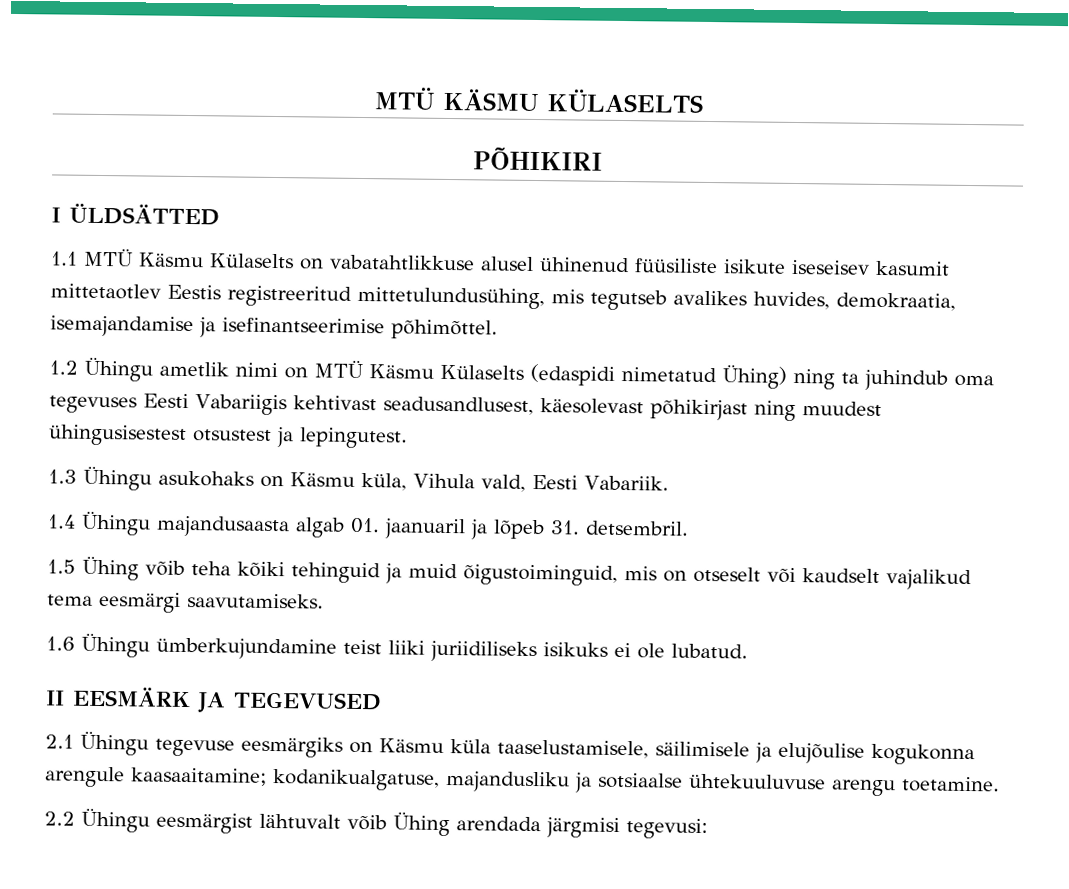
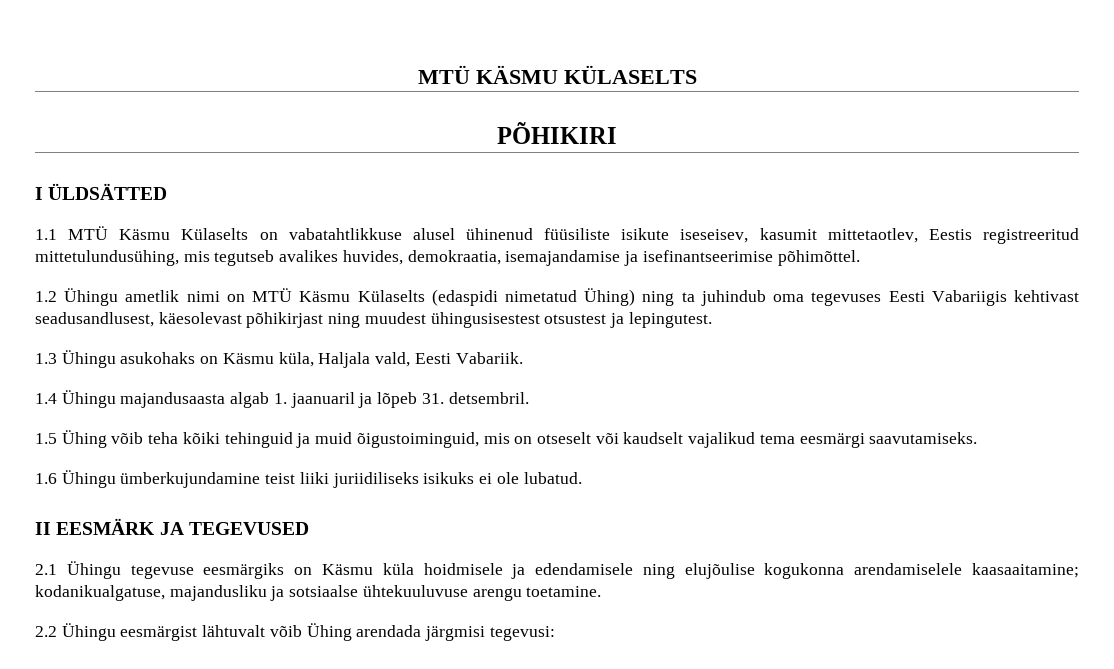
[791,259,950,276] [50,283,161,300] iseseisev kasumit mittetaotlev -> [680,228,918,243] iseseisev, kasumit mittetaotlev,
[413,473,475,489] Vihula -> [318,352,371,368] Haljala
[350,517,380,534] 01. -> [273,393,287,404] 1.
[497,739,772,763] taaselustamisele, säilimisele ja -> [423,563,675,579] hoidmisele ja edendamisele ning
[45,766,125,788] arengule -> [854,563,963,575] arendamiselele

